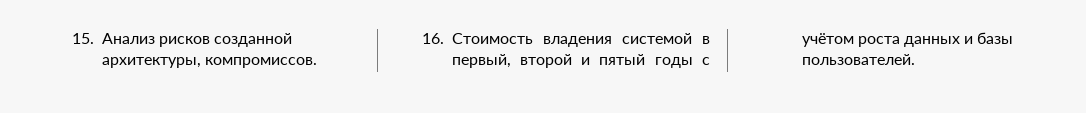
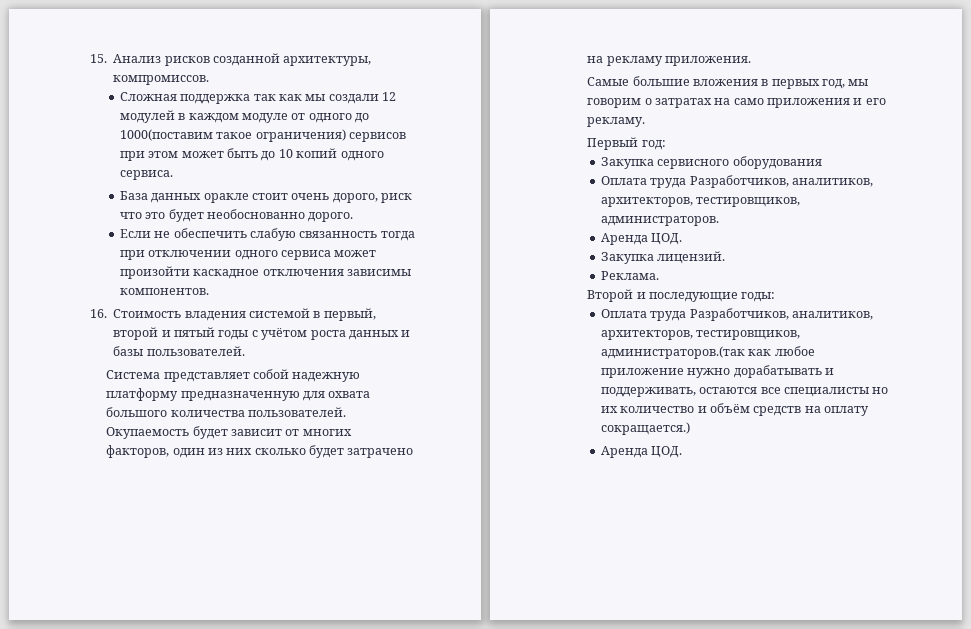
(317, 62) none -> [119,92,397,104] [119,110,370,123] [119,129,407,142] [119,148,384,161] [119,170,173,180] [119,191,413,203] [119,209,354,222] [119,228,415,241] [119,250,377,260] [119,266,412,279] [119,288,209,295] // Сложная поддержка так как мы создали 12 модулей в каждом модуле от одного до 1000(поставим такое ограничения) сервисов при этом может быть до 10 копий одного сервиса. // База данных оракле стоит очень дорого, риск что это будет необоснованно дорого. // Если не обеспечить слабую связанность тогда при отключении одного сервиса может произойти каскадное отключения зависимы компонентов.
(915, 59) none -> [106,369,361,382] [106,388,371,401] [106,407,346,417] [106,426,352,439] [106,445,414,458] [587,56,751,66] [587,76,869,89] [587,98,886,108] [587,117,646,127] [587,137,666,150] [600,156,822,169] [600,175,874,188] [600,197,801,207] [600,216,719,226] [600,233,683,245] [600,251,726,264] [600,271,659,280] [587,289,776,302] [600,308,874,321] [600,330,801,340] [600,346,815,359] [600,365,835,378] [600,387,889,397] [600,403,870,416] [600,422,690,435] [600,446,683,458] // Система представляет собой надежную платформу предназначенную для охвата большого количества пользователей. Окупаемость будет зависит от многих факторов, один из них сколько будет затрачено на рекламу приложения. // Самые большие вложения в первых год, мы говорим о затратах на само приложения и его рекламу. // Первый год: // Закупка сервисного оборудования // Оплата труда Разработчиков, аналитиков, архитекторов, тестировщиков, администраторов. // Аренда ЦОД. // Закупка лицензий. // Реклама. // Второй и последующие годы: // Оплата труда Разработчиков, аналитиков, архитекторов, тестировщиков, администраторов.(так как любое приложение нужно дорабатывать и поддерживать, остаются все специалисты но их количество и объём средств на оплату сокращается.) // Аренда ЦОД.

